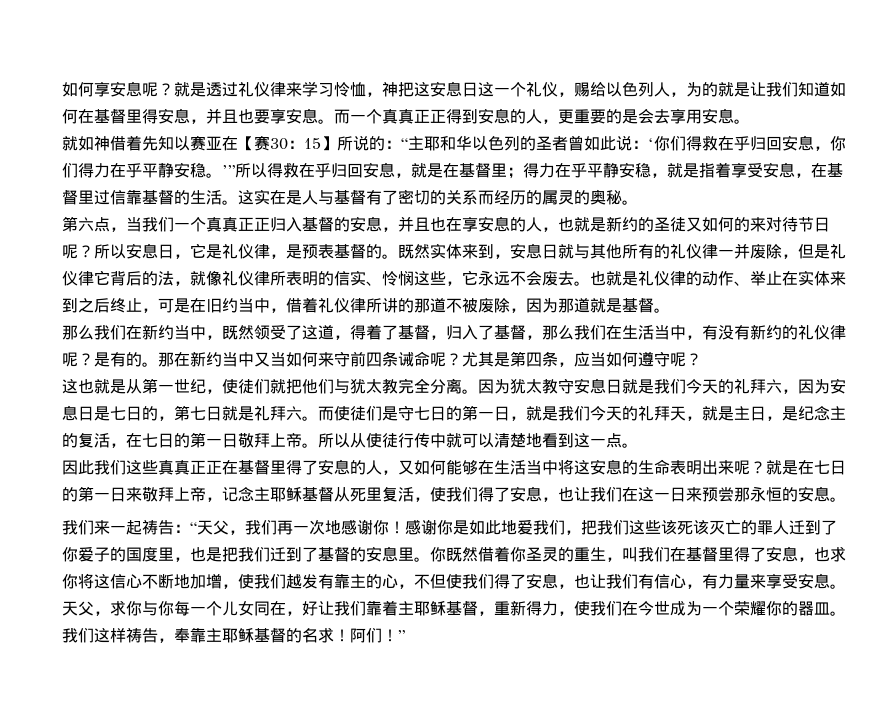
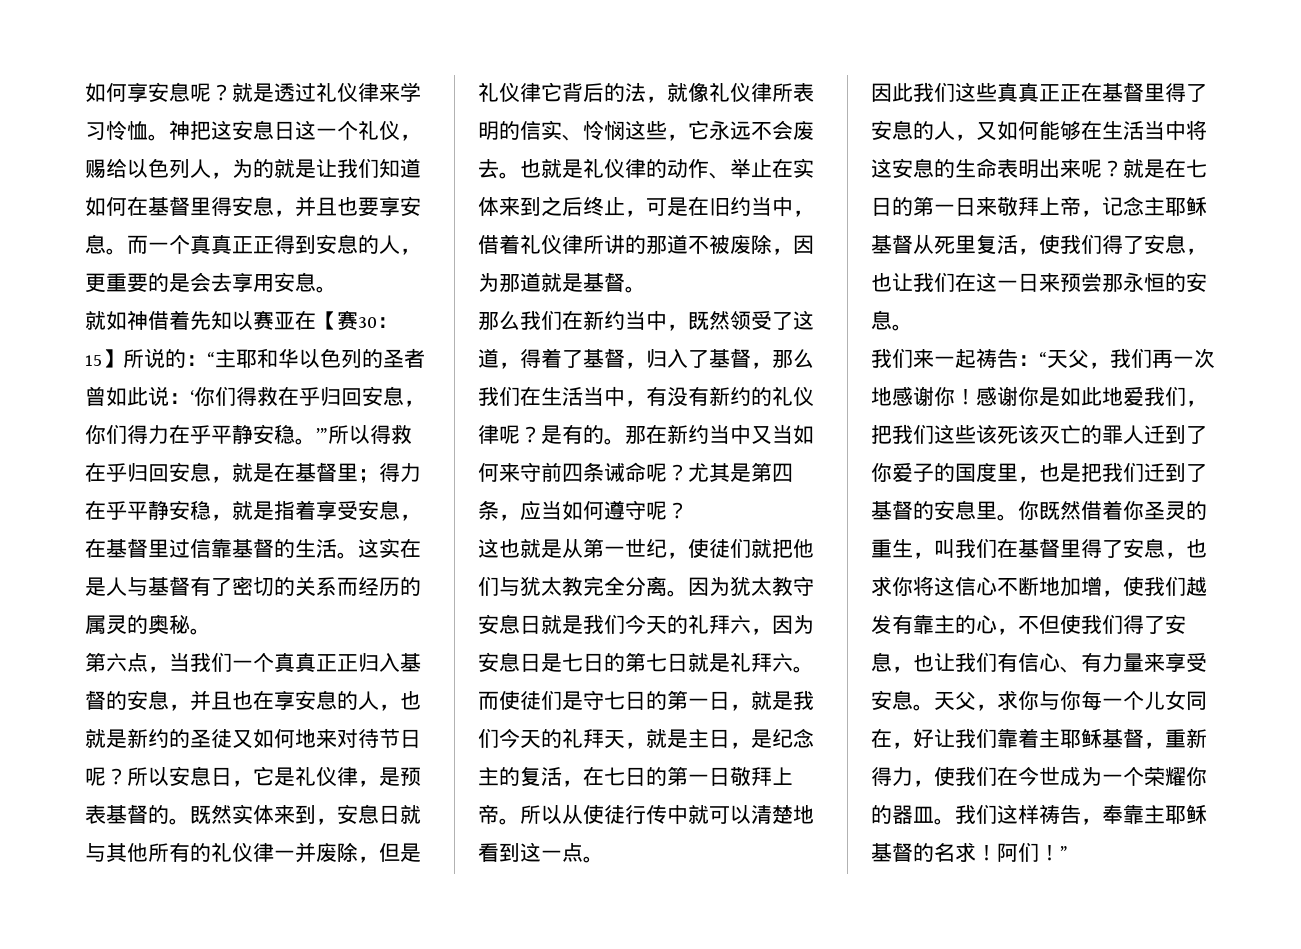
[366,92,382,97] ， -> [148,134,169,141] 。
[734,217,750,232] 的 -> [295,729,316,748] 地
[158,416,174,421] ， -> (625, 662) none
[686,584,702,589] ， -> [1060,666,1081,673] 、

